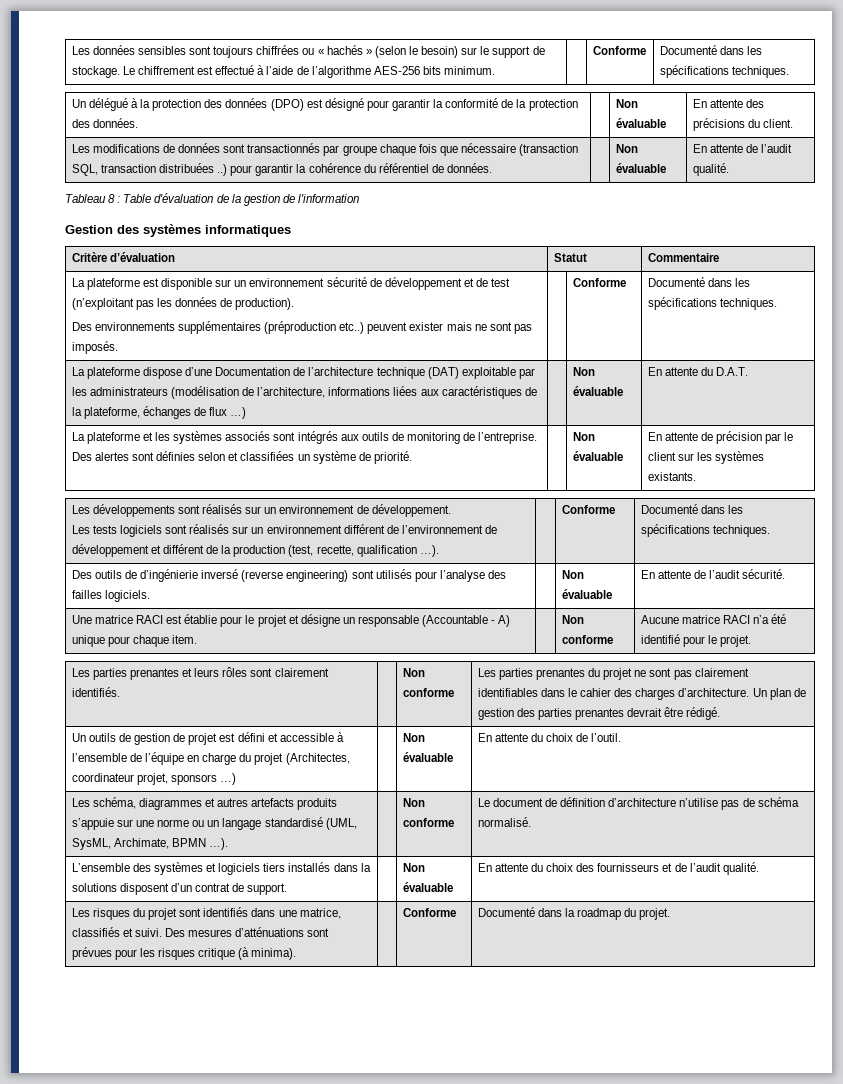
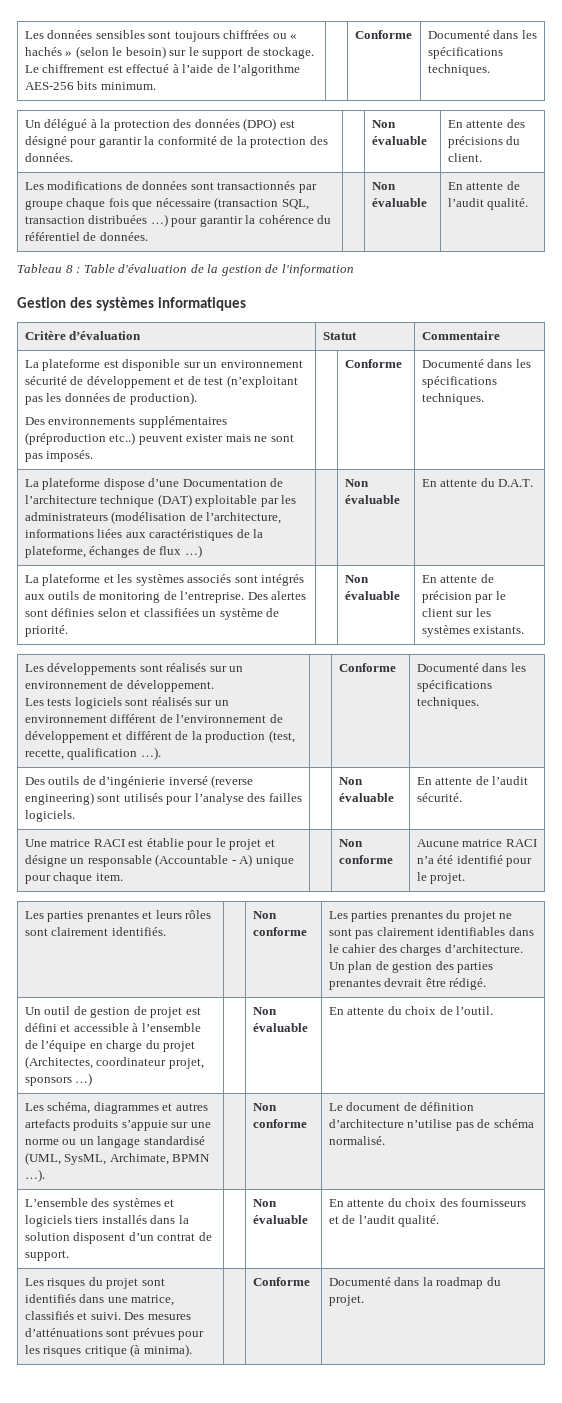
[217,164,228,176] ..) -> [150,214,168,227] …)
[88,733,116,742] outils -> [44,1006,71,1015] outil
[71,883,117,892] solutions -> [24,1232,70,1241] solution

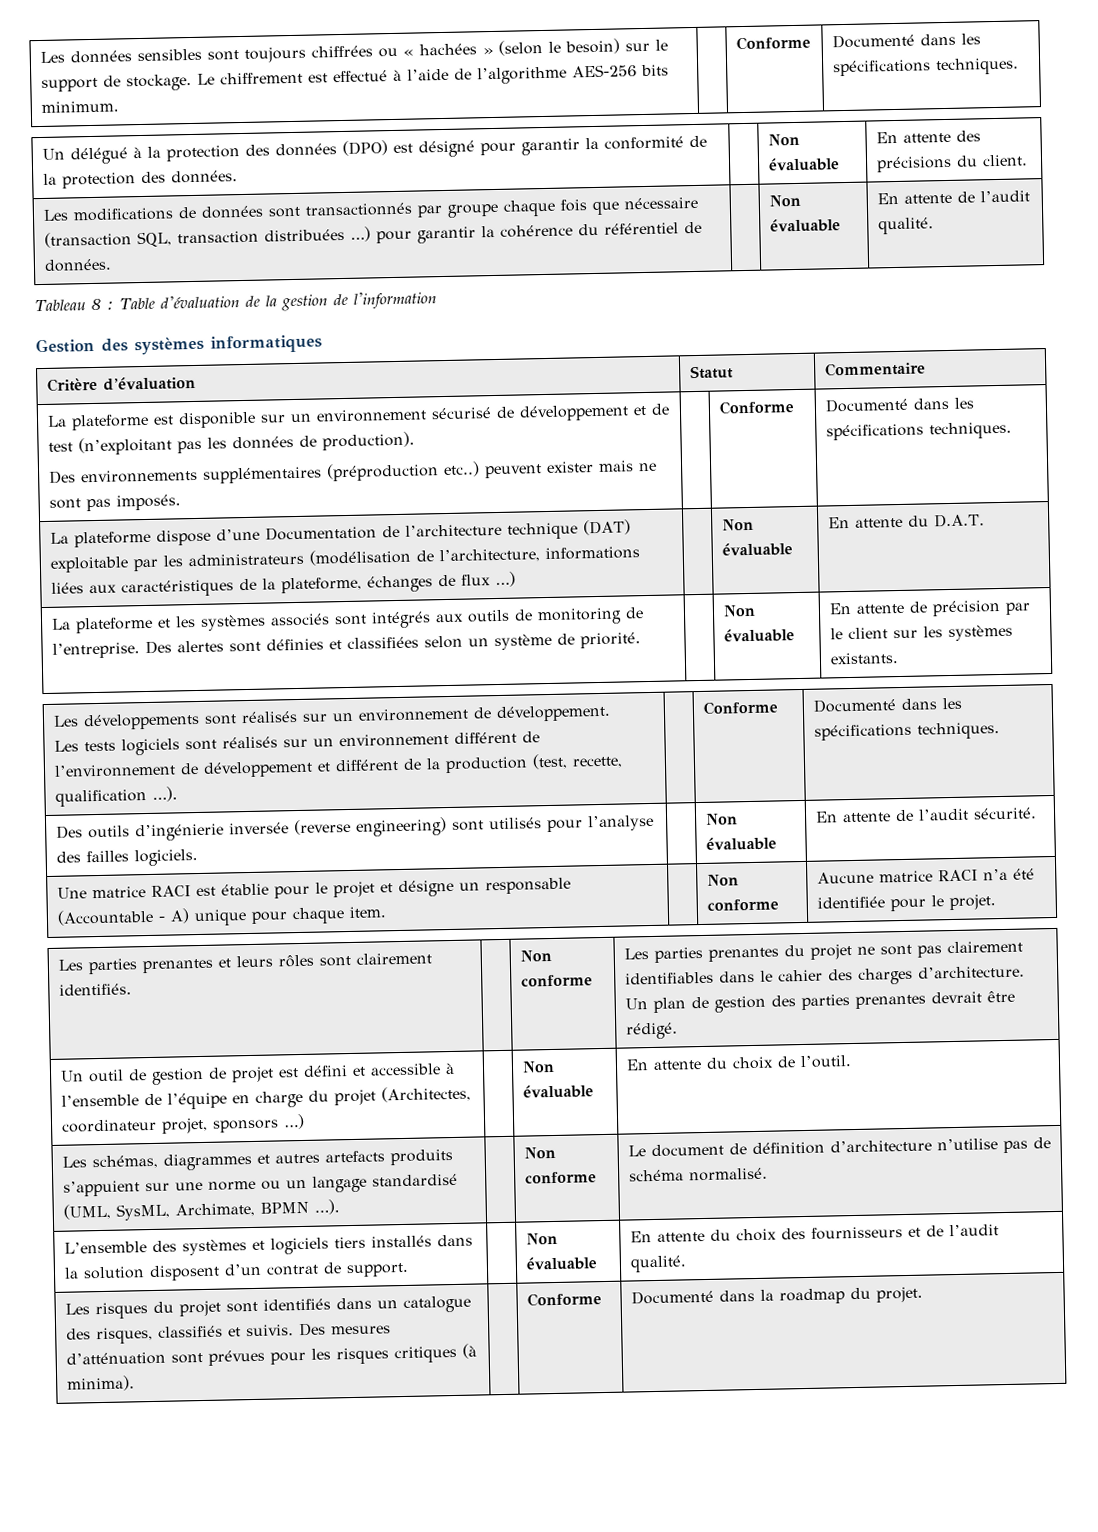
[24,47,62,56] hachés -> [418,43,477,56] hachées
[24,376,67,385] sécurité -> [430,407,492,420] sécurisé
[97,608,127,617] selon -> (324, 644) none
(199, 612) none -> [423,635,463,649] selon
[82,776,208,788] de d’ingénierie inversé -> [134,822,289,842] d’ingénierie inversée
[456,855,503,864] identifié -> [816,896,885,909] identifiée
[47,1102,91,1114] schéma, -> [91,1154,158,1170] schémas,
[121,1120,168,1131] s’appuie -> [62,1180,140,1197] s’appuient
[107,1295,175,1306] une matrice, -> [376,1295,471,1314] [65,1327,153,1345] un catalogue des risques,
[90,1312,121,1320] suivi. -> [245,1324,294,1337] suivis.
[24,1328,103,1337] d’atténuations -> [65,1351,166,1366] d’atténuation
[84,1346,127,1357] critique -> [393,1345,457,1364] critiques

